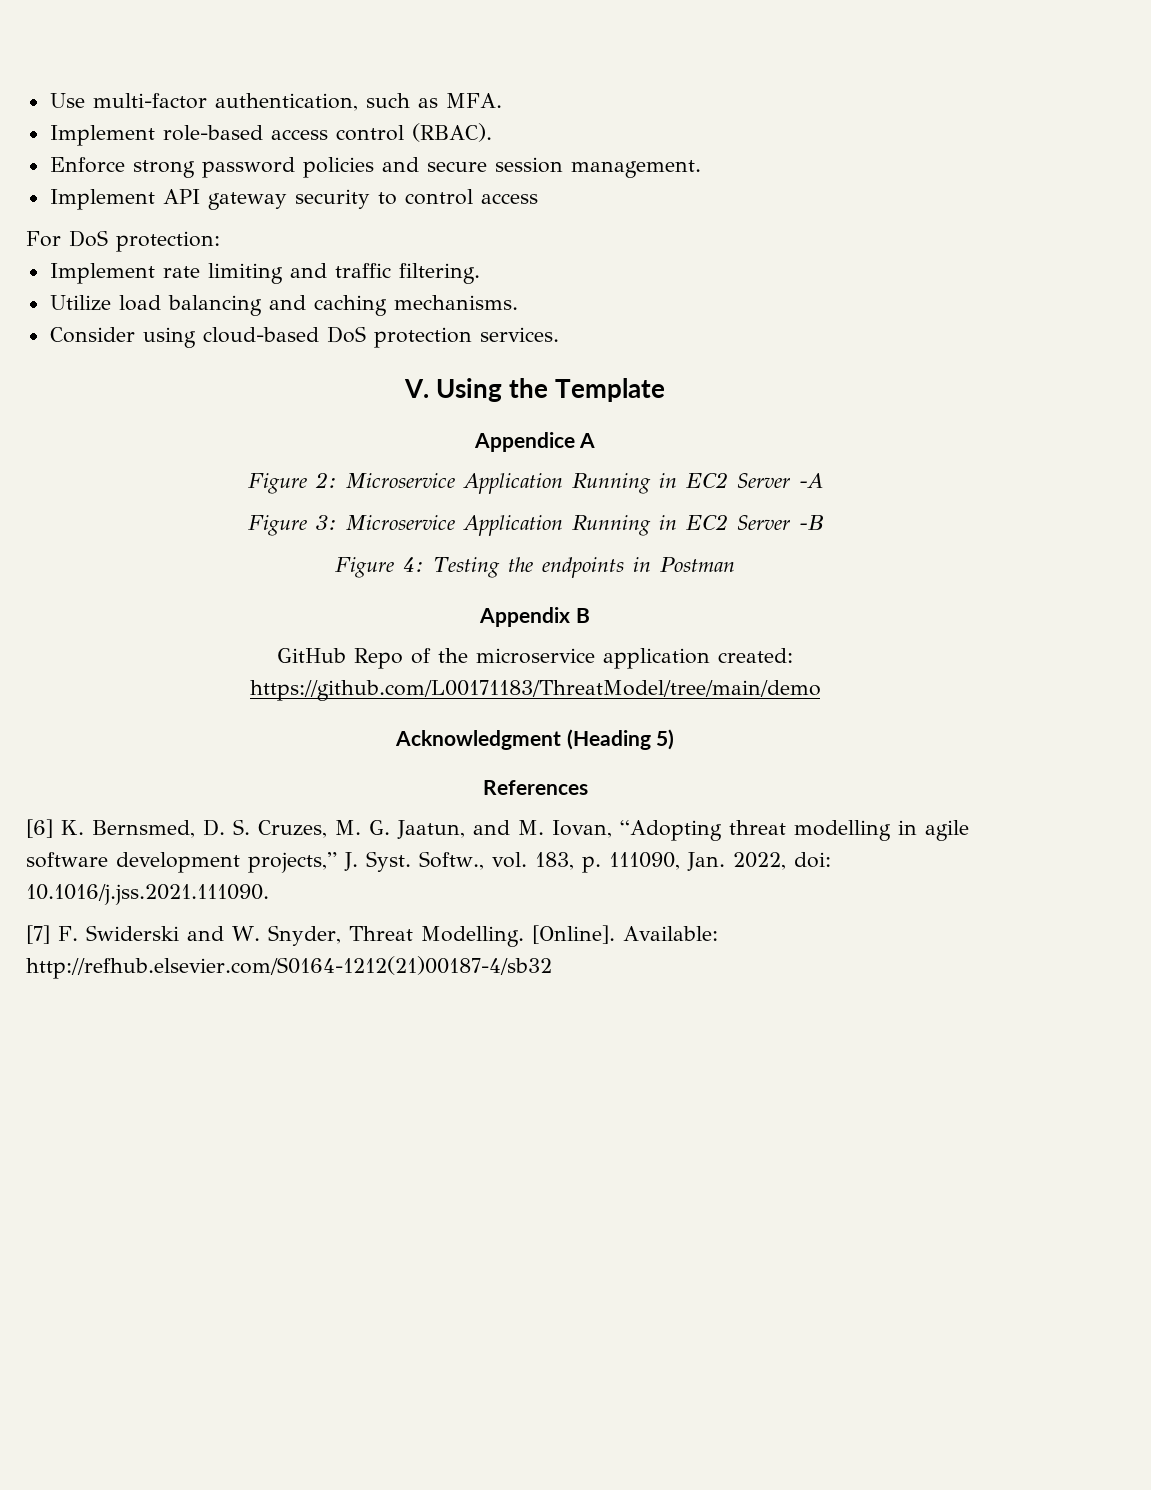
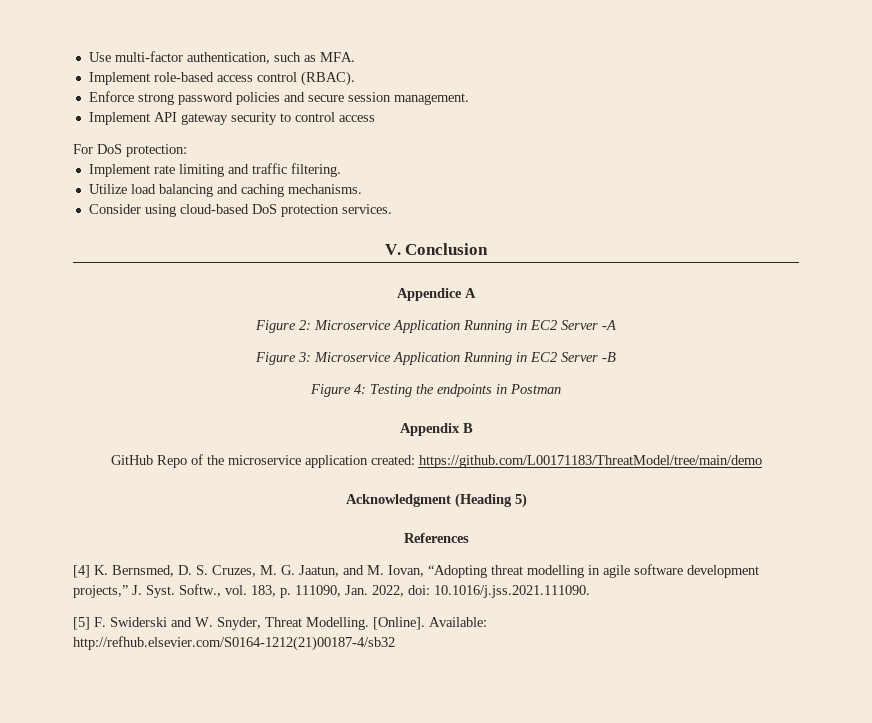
[435,378,666,402] Using the Template -> [405,243,489,255] Conclusion
[26,819,53,838] [6] -> [73,565,90,578] [4]
[26,925,50,944] [7] -> [73,617,90,630] [5]

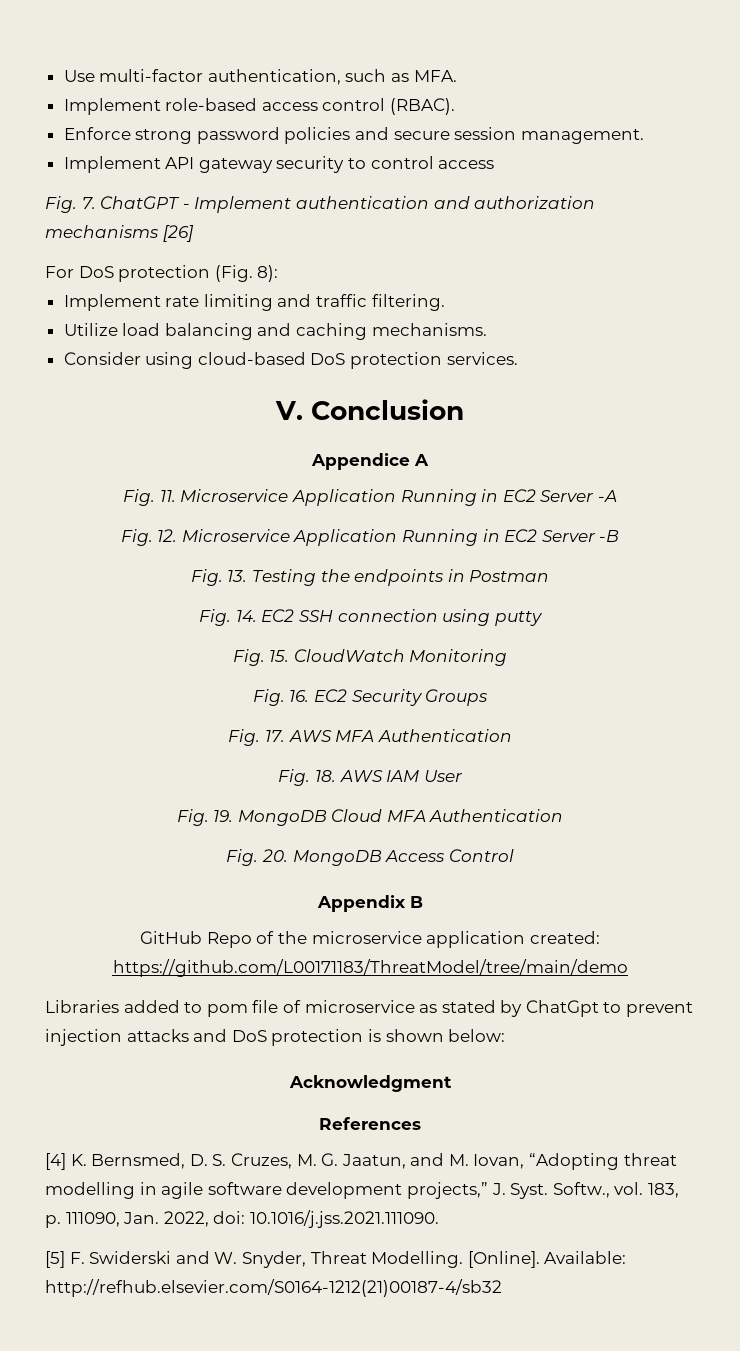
(375, 118) none -> [45,196,596,213] [45,225,194,242] // Fig. 7. ChatGPT - Implement authentication and authorization mechanisms [26]
[126,144,187,157] protection: -> [118,265,279,282] protection (Fig. 8):
[255,320,311,333] Figure 2: -> [123,489,176,506] Fig. 11.
[255,352,311,365] Figure 3: -> [120,529,178,546] Fig. 12.
[310,384,366,397] Figure 4: -> [190,569,248,586] Fig. 13.
(561, 389) none -> [199,609,543,626] [232,649,508,666] [252,689,488,706] [228,729,512,746] [278,769,463,786] [176,809,564,826] [226,849,514,866] // Fig. 14. EC2 SSH connection using putty // Fig. 15. CloudWatch Monitoring // Fig. 16. EC2 Security Groups // Fig. 17. AWS MFA Authentication // Fig. 18. AWS IAM User // Fig. 19. MongoDB Cloud MFA Authentication // Fig. 20. MongoDB Access Control
(762, 461) none -> [45,1000,694,1017] [45,1029,506,1046] // Libraries added to pom file of microservice as stated by ChatGpt to prevent injection attacks and DoS protection is shown below:
[454,493,527,508] (Heading 5) -> (452, 1083) none

